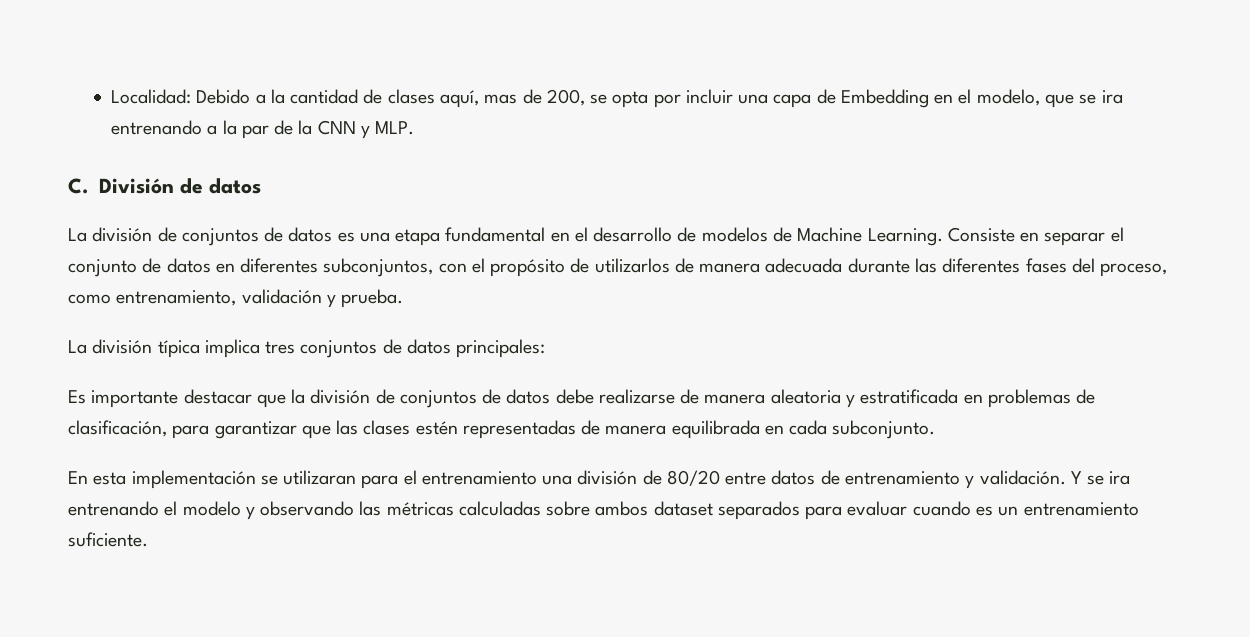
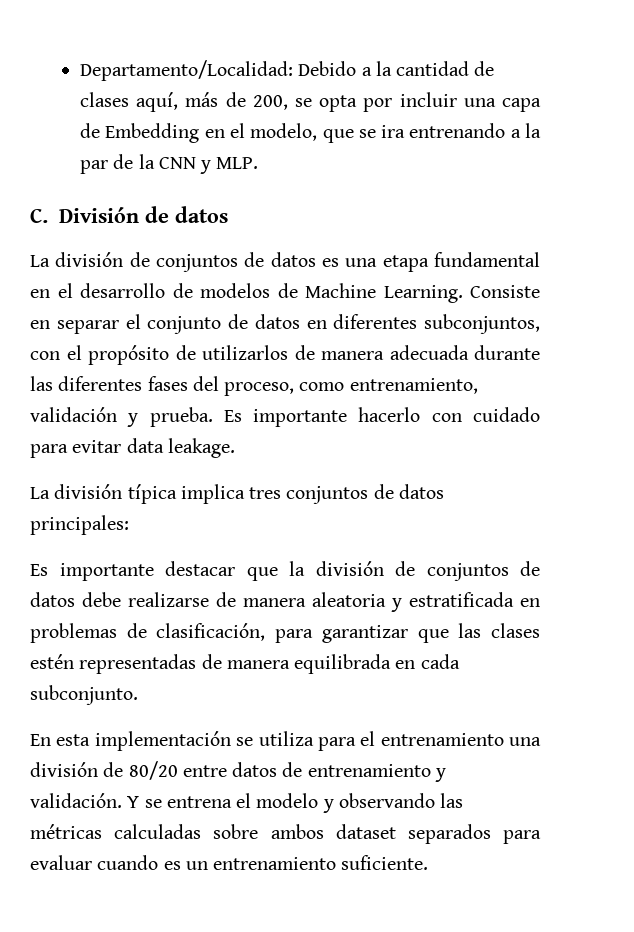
[111,89,192,104] Localidad: -> [80,60,294,81] Departamento/Localidad:
[484,94,518,104] mas -> [185,92,219,107] más
(404, 298) none -> [223,407,540,427] [30,438,235,458] Es importante hacerlo con cuidado para evitar data leakage.
[283,470,357,485] utilizaran -> [258,731,314,746] utiliza
[1109,471,1131,485] [68,501,159,516] ira entrenando -> [166,796,232,808] entrena

